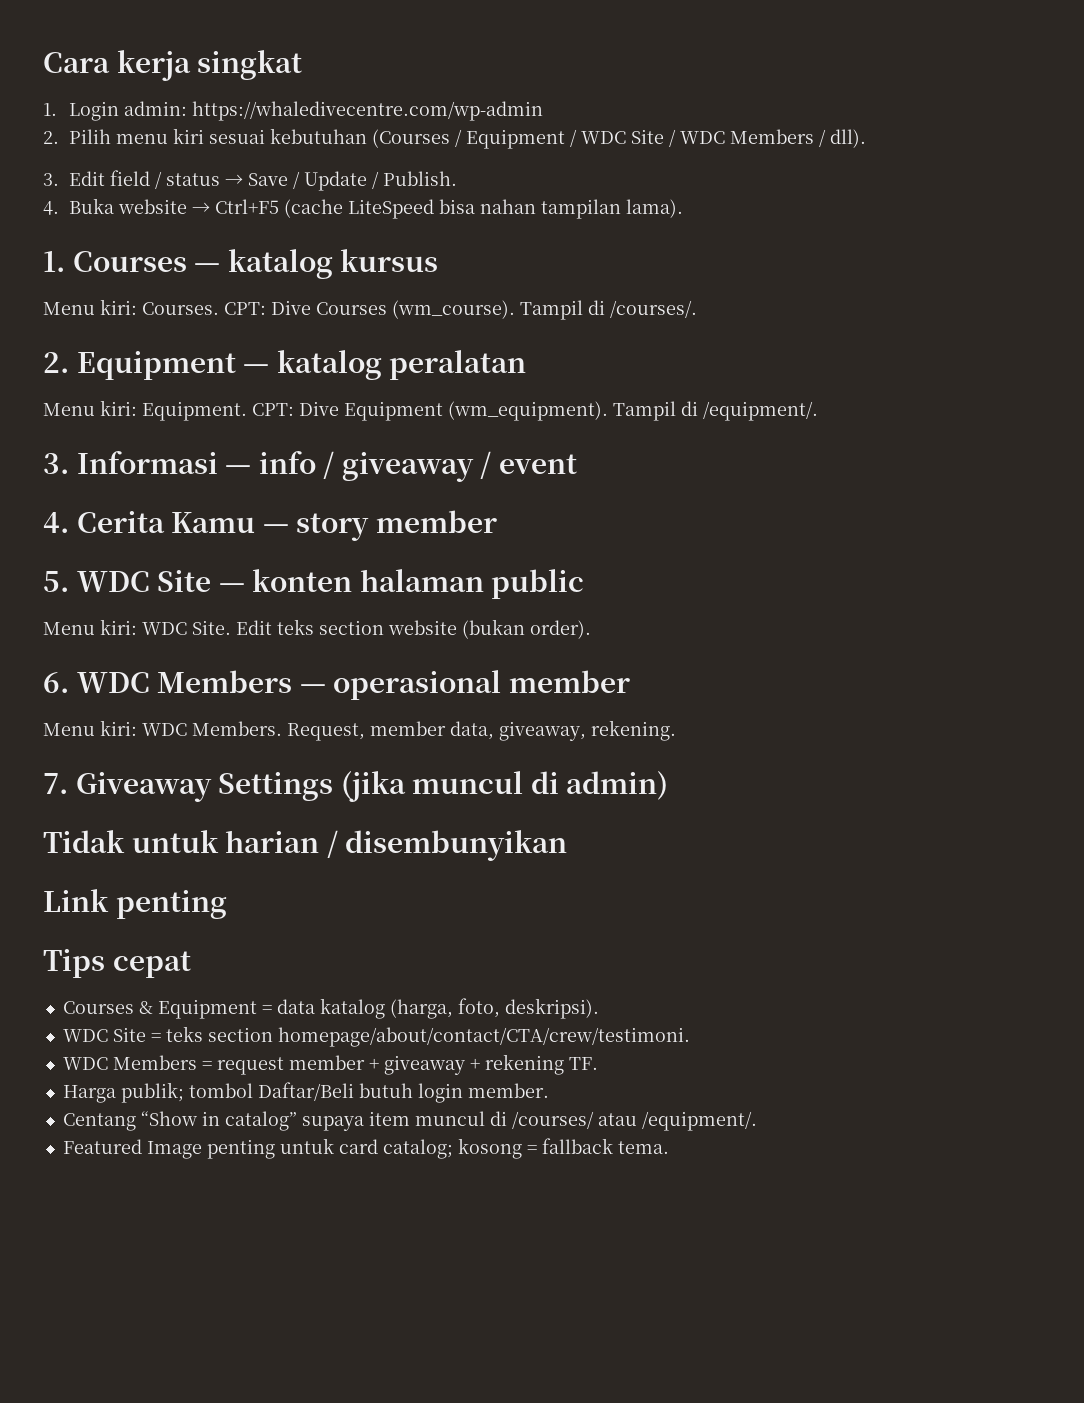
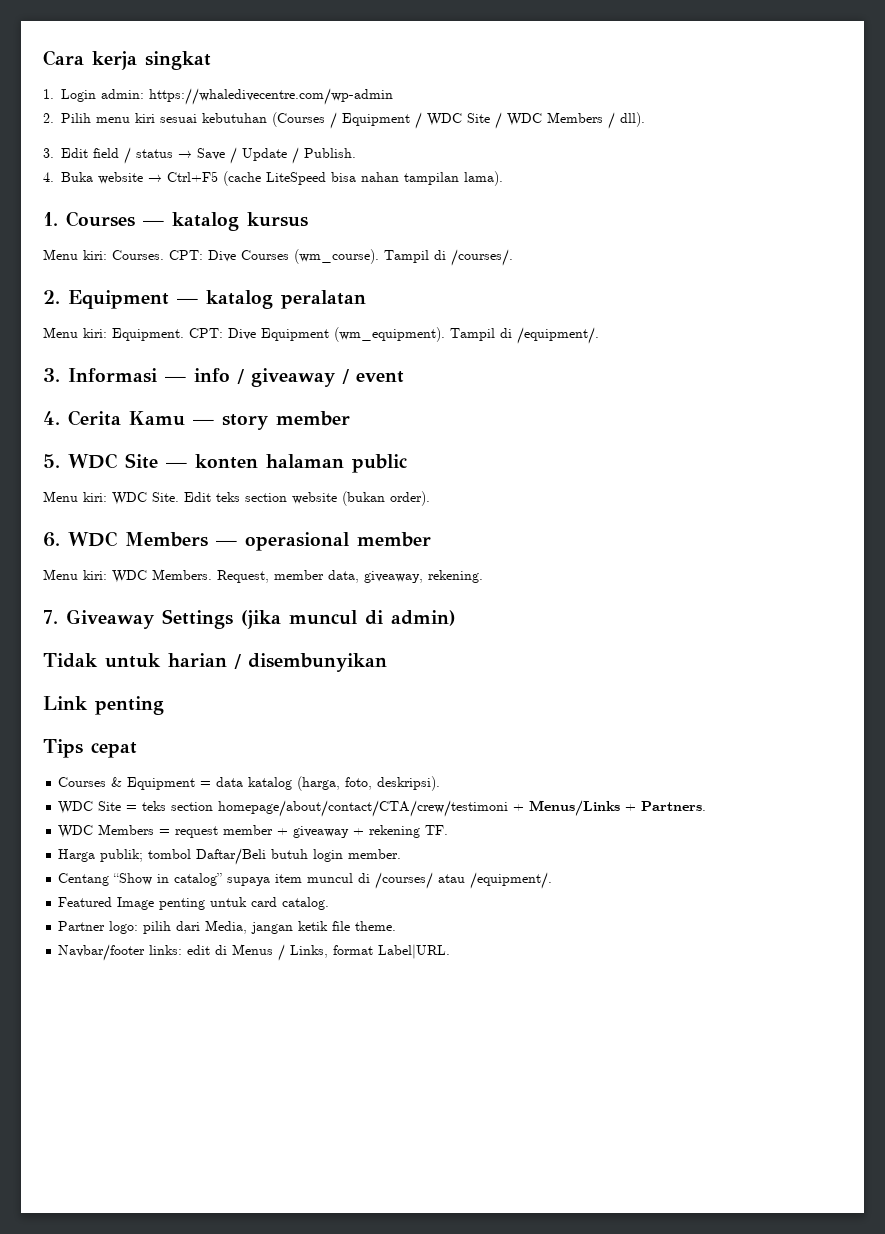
[277,1027,690,1047] homepage/about/contact/CTA/crew/testimoni. -> [218,800,707,817] homepage/about/contact/CTA/crew/testimoni + Menus/Links + Partners.
[382,1138,669,1159] catalog; kosong = fallback tema. -> [282,897,330,910] [58,920,397,934] [58,944,451,961] catalog. // Partner logo: pilih dari Media, jangan ketik file theme. // Navbar/footer links: edit di Menus / Links, format Label|URL.

